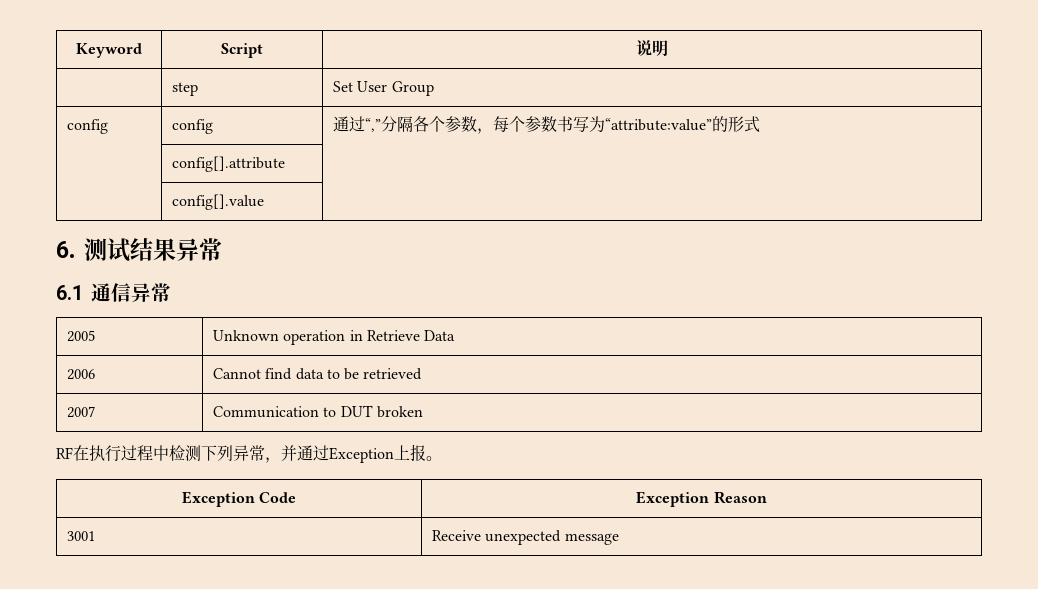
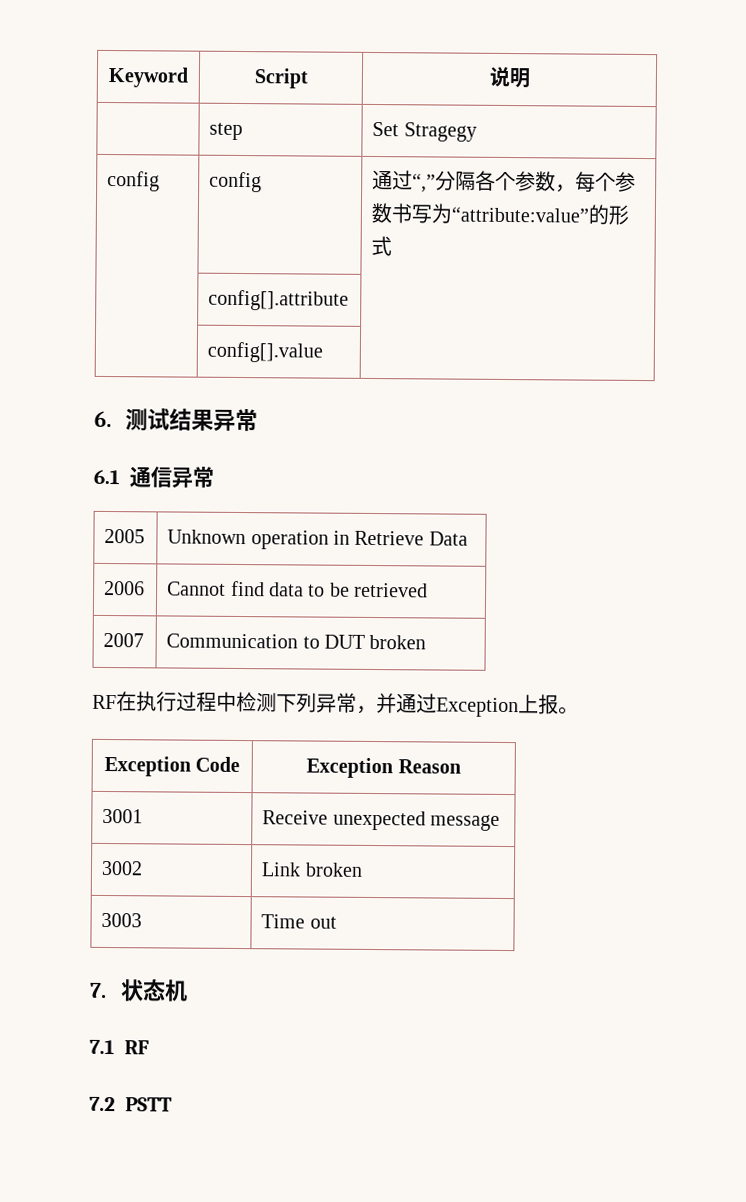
[357,81,434,96] User Group -> [403,122,477,142] Stragegy
(619, 539) none -> [101,860,144,876] [261,862,363,877] [101,912,143,928] [261,914,337,929] [90,978,189,1002] [89,1039,149,1055] [89,1096,173,1112] // 3002 | Link broken // 3003 | Time out // 7.状态机 // 7.1 RF // 7.2 PSTT

